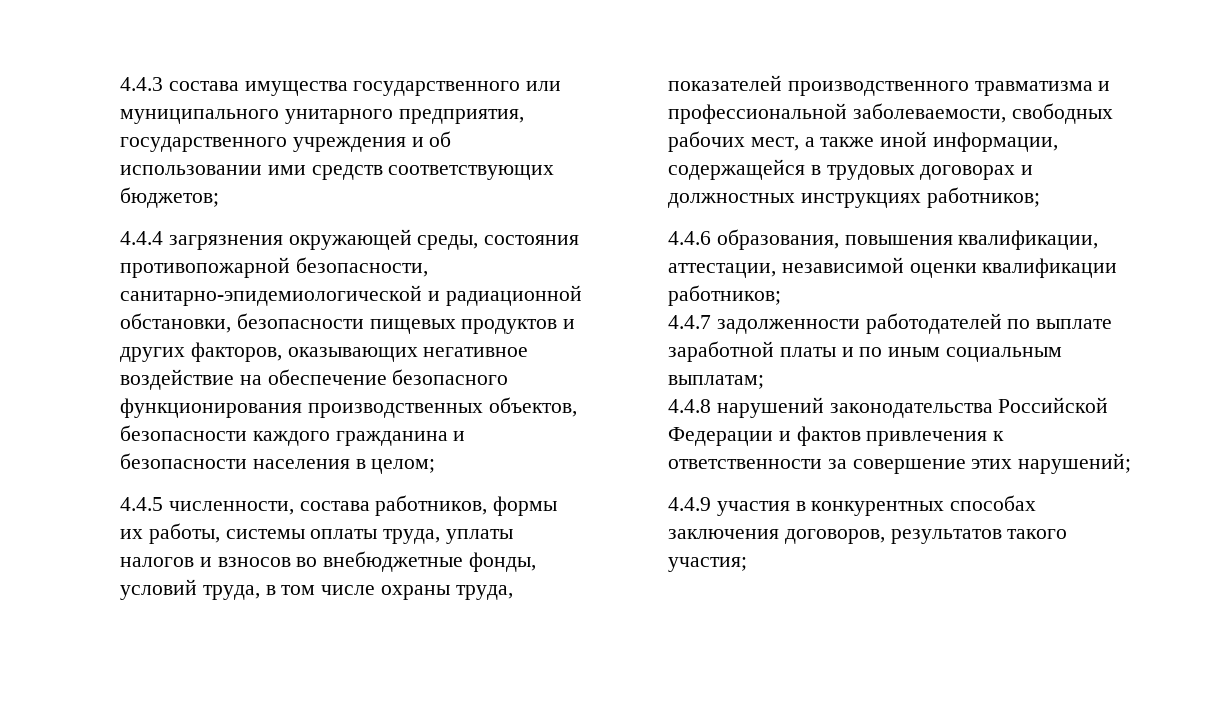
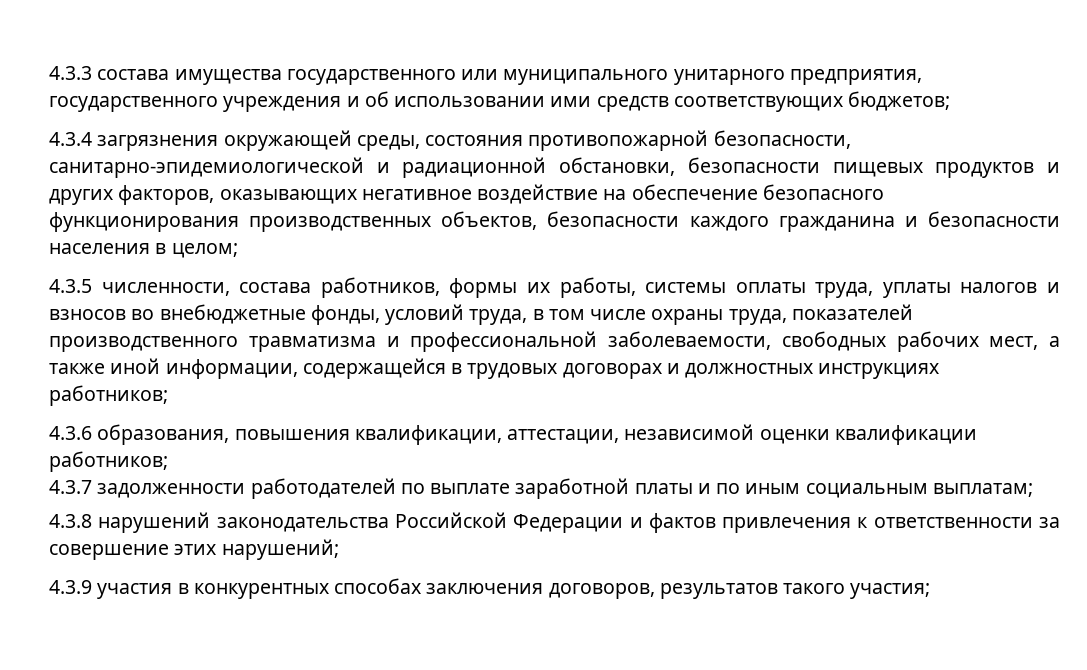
[120,77,164,91] 4.4.3 -> [49,66,93,80] 4.3.3
[120,231,164,245] 4.4.4 -> [49,132,93,146] 4.3.4
[120,497,164,511] 4.4.5 -> [49,279,93,293] 4.3.5
[668,231,712,245] 4.4.6 -> [49,426,93,440] 4.3.6
[668,315,712,329] 4.4.7 -> [49,480,93,494] 4.3.7
[668,399,712,413] 4.4.8 -> [49,514,93,528] 4.3.8
[668,497,712,511] 4.4.9 -> [49,580,93,594] 4.3.9

